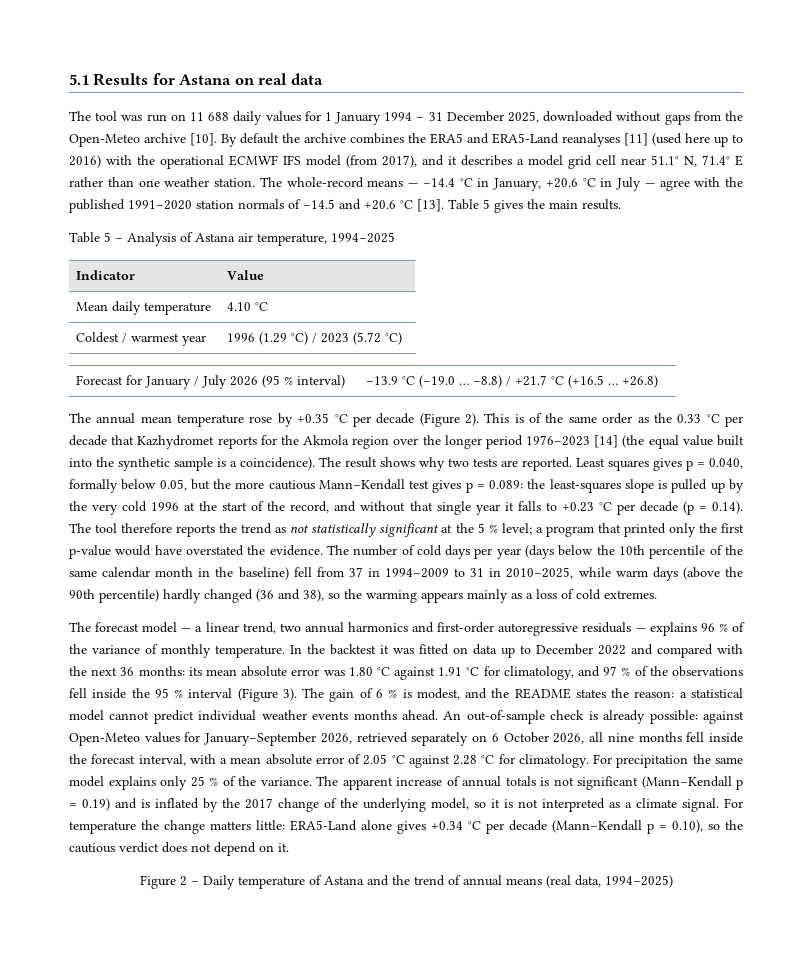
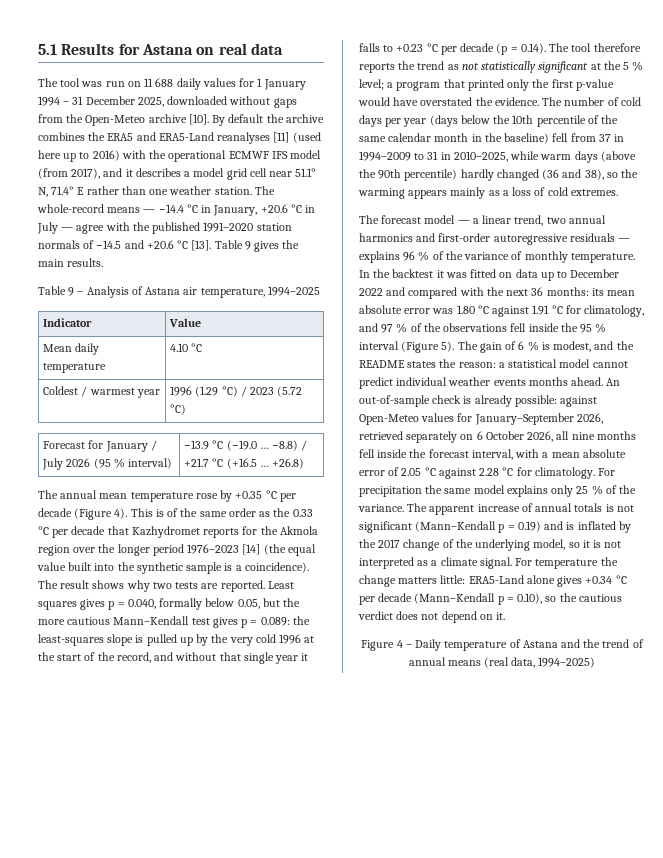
[483,199,490,209] 5 -> [244,241,251,250] 9
[104,232,111,242] 5 -> [68,287,75,296] 9
[465,413,480,426] 2). -> [114,508,128,519] 4).
[282,688,297,701] 3). -> [441,341,455,352] 5).
[179,876,187,886] 2 -> [396,640,403,648] 4

